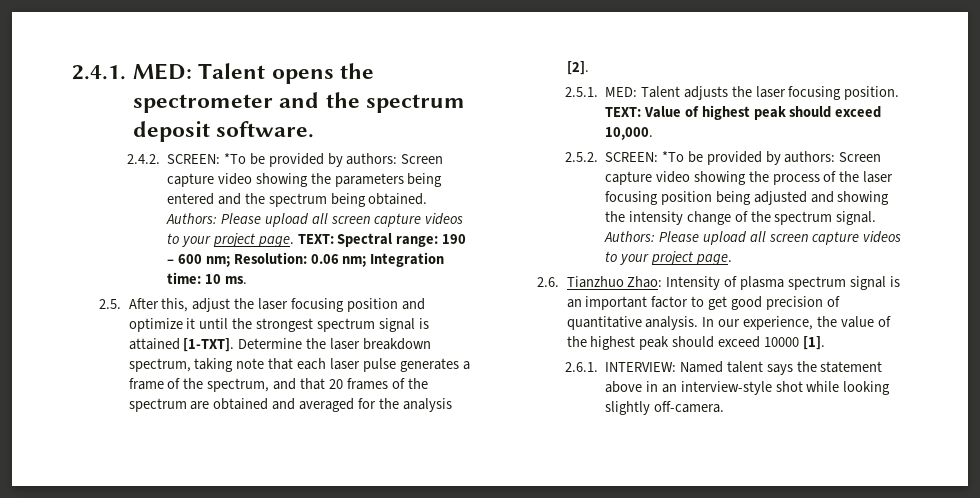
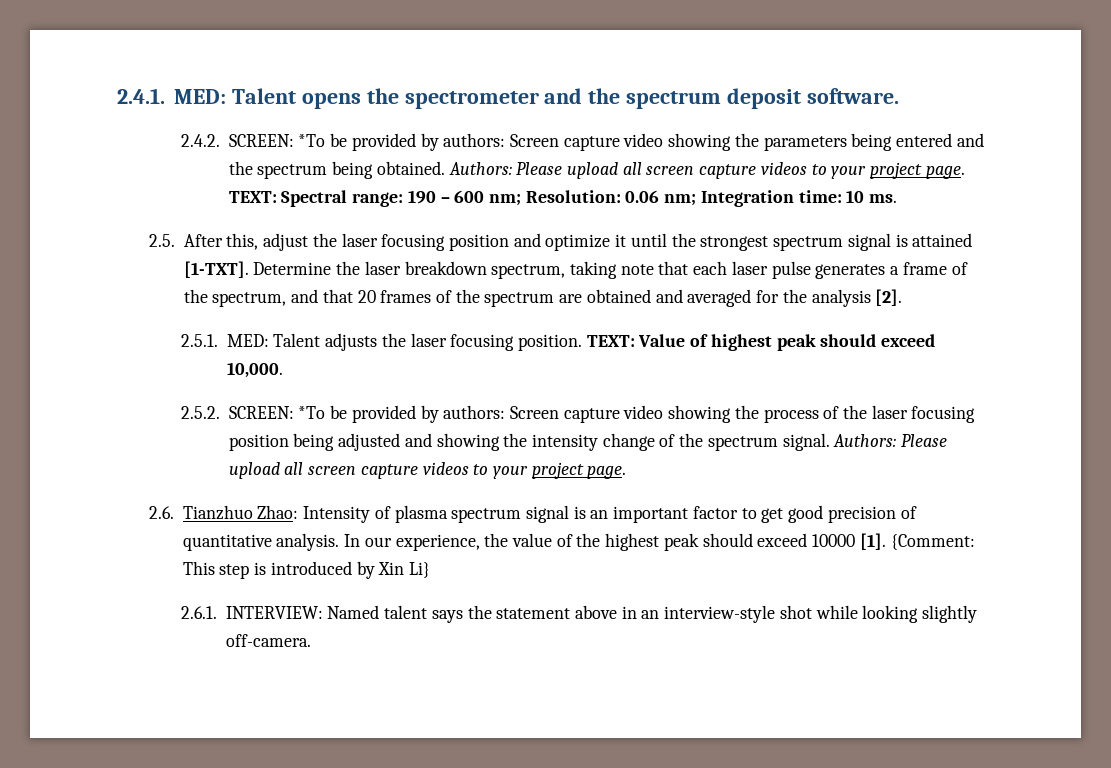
(826, 343) none -> [890,534,975,550] [182,561,431,579] {Comment: This step is introduced by Xin Li}

